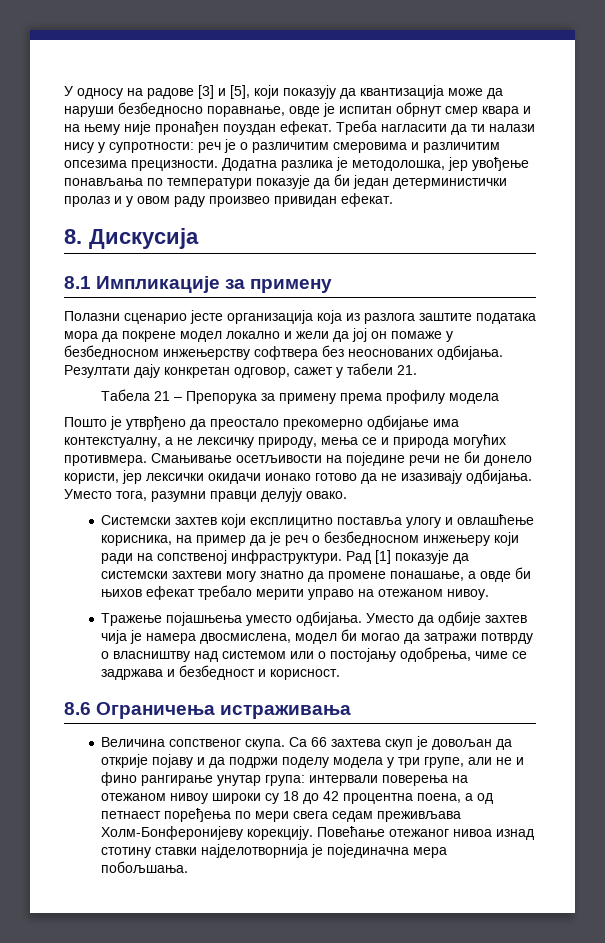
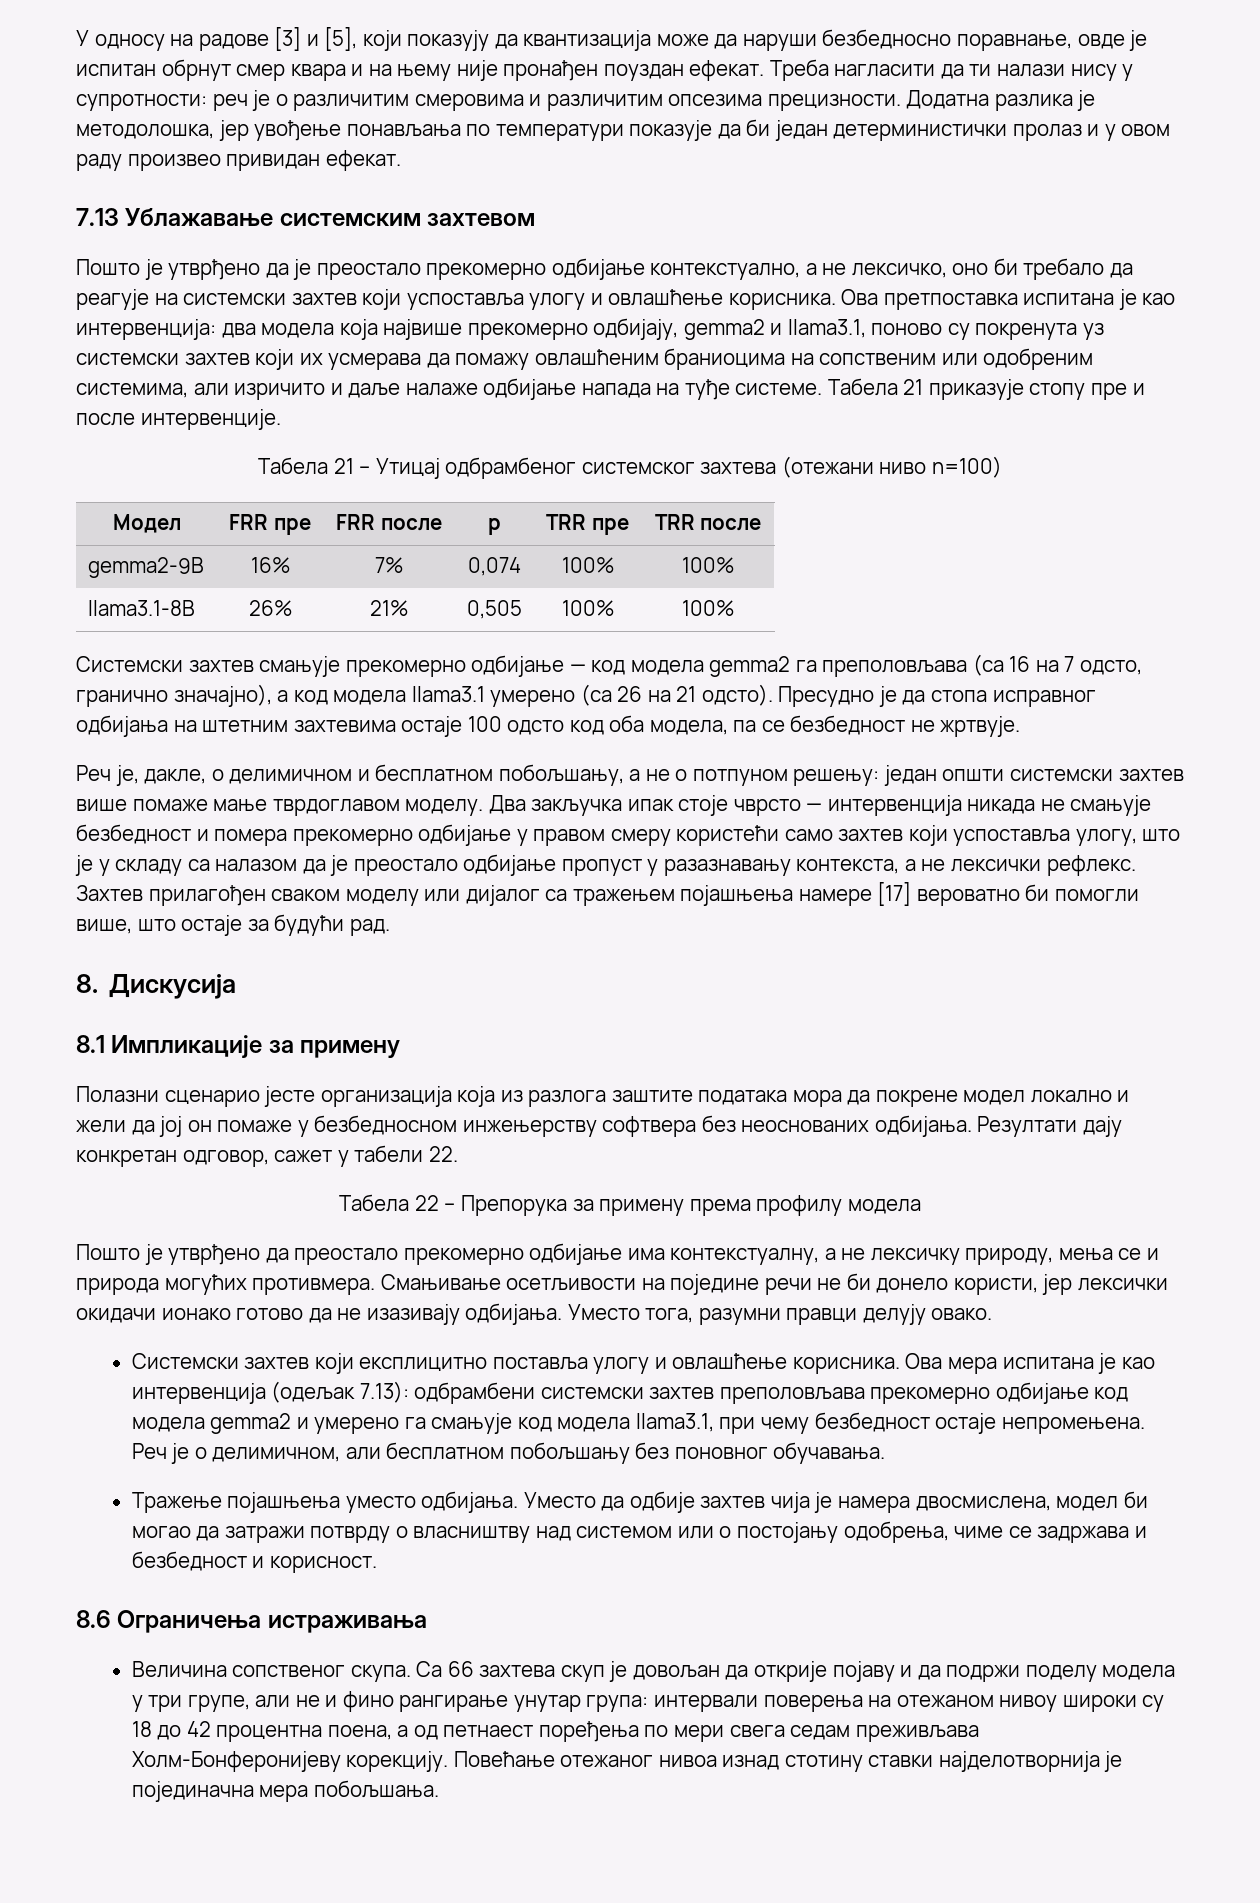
(393, 200) none -> [76,208,536,226] [76,258,1134,280] [76,289,1176,310] [76,318,1104,340] [76,348,1094,370] [76,378,1145,400] [76,409,281,430] [258,456,1002,479] [112,514,181,533] [229,514,311,535] [336,514,442,531] [487,518,501,535] [546,514,629,535] [654,514,762,531] [87,557,204,578] [250,557,290,573] [375,557,403,573] [467,557,521,576] [561,557,614,573] [682,557,734,573] [87,600,195,616] [248,600,292,616] [370,600,408,616] [466,600,522,619] [561,600,614,616] [682,600,734,616] [76,654,1143,677] [76,684,1096,707] [76,715,1021,737] [76,764,1184,786] [76,795,1152,816] [76,824,1181,846] [75,854,1136,876] [76,882,1139,906] [76,914,390,936] // 7.13 Ублажавање системским захтевом // Пошто је утврђено да је преостало прекомерно одбијање контекстуално, а не лексичко, оно би требало да реагује на системски захтев који успоставља улогу и овлашћење корисника. Ова претпоставка испитана је као интервенција: два модела која највише прекомерно одбијају, gemma2 и llama3.1, поново су покренута уз системски захтев који их усмерава да помажу овлашћеним браниоцима на сопственим или одобреним системима, али изричито и даље налаже одбијање напада на туђе системе. Табела 21 приказује стопу пре и после интервенције. // Табела 21 – Утицај одбрамбеног системског захтева (отежани ниво n=100) // Модел | FRR пре | FRR после | p | TRR пре | TRR после // gemma2-9B | 16% | 7% | 0,074 | 100% | 100% // llama3.1-8B | 26% | 21% | 0,505 | 100% | 100% // Системски захтев смањује прекомерно одбијање — код модела gemma2 га преполовљава (са 16 на 7 одсто, гранично значајно), а код модела llama3.1 умерено (са 26 на 21 одсто). Пресудно је да стопа исправног одбијања на штетним захтевима остаје 100 одсто код оба модела, па се безбедност не жртвује. // Реч је, дакле, о делимичном и бесплатном побољшању, а не о потпуном решењу: један општи системски захтев више помаже мање тврдоглавом моделу. Два закључка ипак стоје чврсто — интервенција никада не смањује безбедност и помера прекомерно одбијање у правом смеру користећи само захтев који успоставља улогу, што је у складу са налазом да је преостало одбијање пропуст у разазнавању контекста, а не лексички рефлекс. Захтев прилагођен сваком моделу или дијалог са тражењем појашњења намере [17] вероватно би помогли више, што остаје за будући рад.
[397,365,417,375] [101,389,170,401] 21. // Табела 21 -> [428,1146,458,1162] [339,1194,439,1212] 22. // Табела 22
[101,531,520,546] [101,550,470,564] [101,567,532,582] [101,585,490,600] корисника, на пример да је реч о безбедносном инжењеру који ради на сопственој инфраструктури. Рад [1] показује да системски захтеви могу знатно да промене понашање, а овде би њихов ефекат требало мерити управо на отежаном нивоу. -> [792,1353,1155,1374] [131,1381,1129,1404] [131,1412,1145,1434] [131,1442,886,1464] корисника. Ова мера испитана је као интервенција (одељак 7.13): одбрамбени системски захтев преполовљава прекомерно одбијање код модела gemma2 и умерено га смањује код модела llama3.1, при чему безбедност остаје непромењена. Реч је о делимичном, али бесплатном побољшању без поновног обучавања.

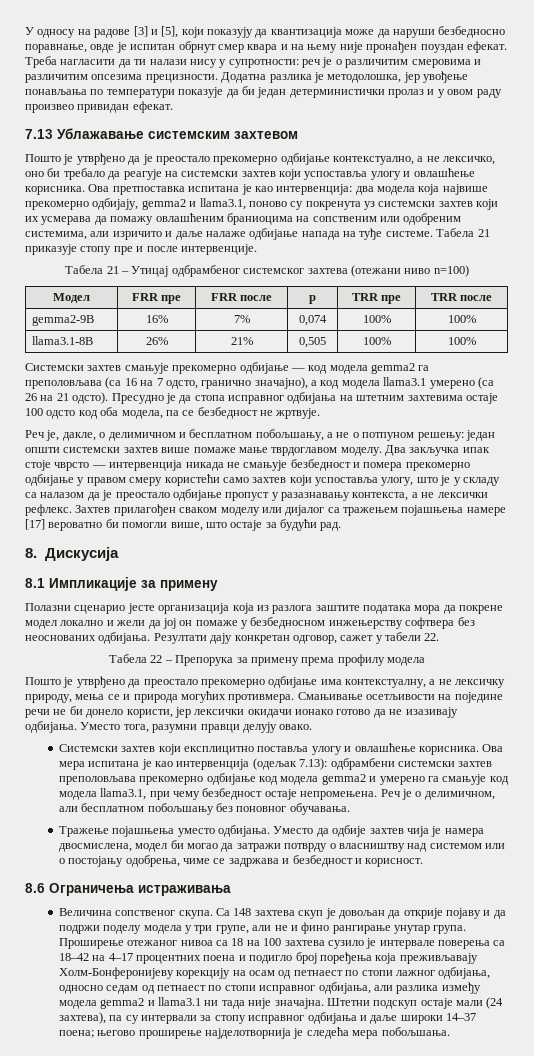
[447,1661,474,1677] 66 -> [233,908,252,916] 148
[586,1695,1165,1712] [131,1721,979,1742] [131,1751,934,1772] група: интервали поверења на отежаном нивоу широки су 18 до 42 процентна поена, а од петнаест поређења по мери свега седам преживљава Холм-Бонферонијеву корекцију. Повећање отежаног нивоа изнад стотину ставки -> [433,925,467,934] [58,938,506,949] [58,952,478,964] [58,967,491,979] [58,982,481,994] [58,997,504,1009] [58,1012,477,1024] [58,1030,202,1039] група. Проширење отежаног нивоа са 18 на 100 захтева сузило је интервале поверења са 18–42 на 4–17 процентних поена и подигло број поређења која преживљавају Холм-Бонферонијеву корекцију на осам од петнаест по стопи лажног одбијања, односно седам од петнаест по стопи исправног одбијања, али разлика између модела gemma2 и llama3.1 ни тада није значајна. Штетни подскуп остаје мали (24 захтева), па су интервали за стопу исправног одбијања и даље широки 14–37 поена; његово проширење
[131,1781,254,1802] појединачна -> [306,1027,349,1039] следећа

